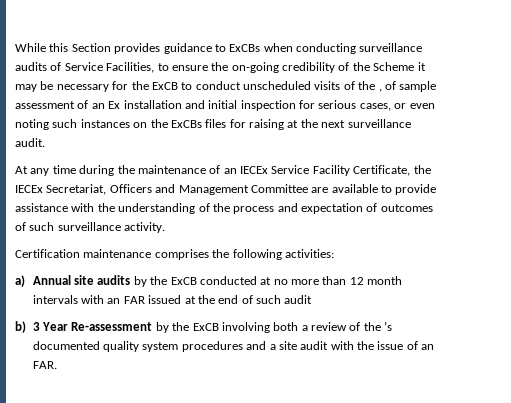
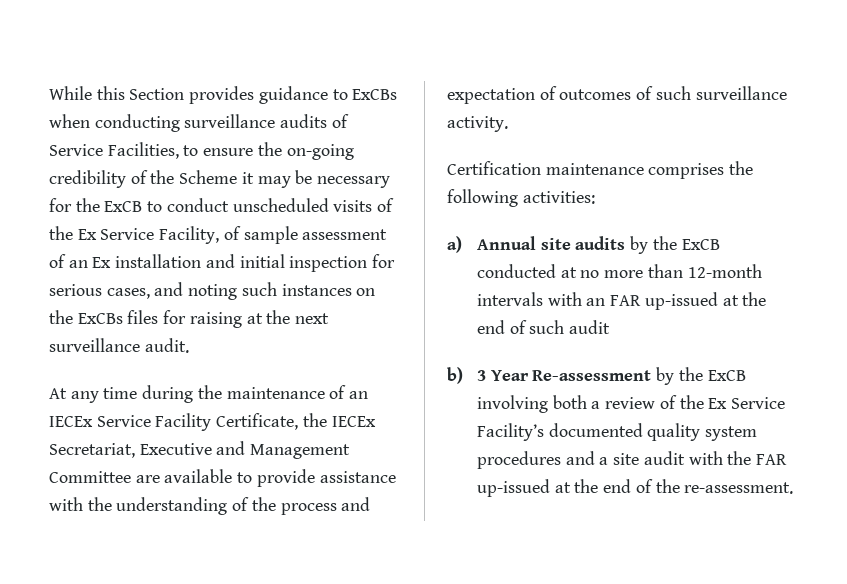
[378,89,382,92] , -> [77,226,220,244] Ex Service Facility,
[394,103,435,109] or even -> [154,282,184,296] and
[109,184,152,193] Officers -> [139,443,212,455] Executive
[349,276,403,285] 12 month -> [687,264,762,278] 12-month
[148,295,182,304] issued -> [644,292,718,310] up-issued
[384,321,393,331] ’s -> [708,397,785,409] [476,423,544,441] Ex Service Facility’s
[377,341,435,350] [32,361,57,369] issue of an FAR. -> [755,454,787,465] [476,479,794,497] FAR up-issued at the end of the re-assessment.

